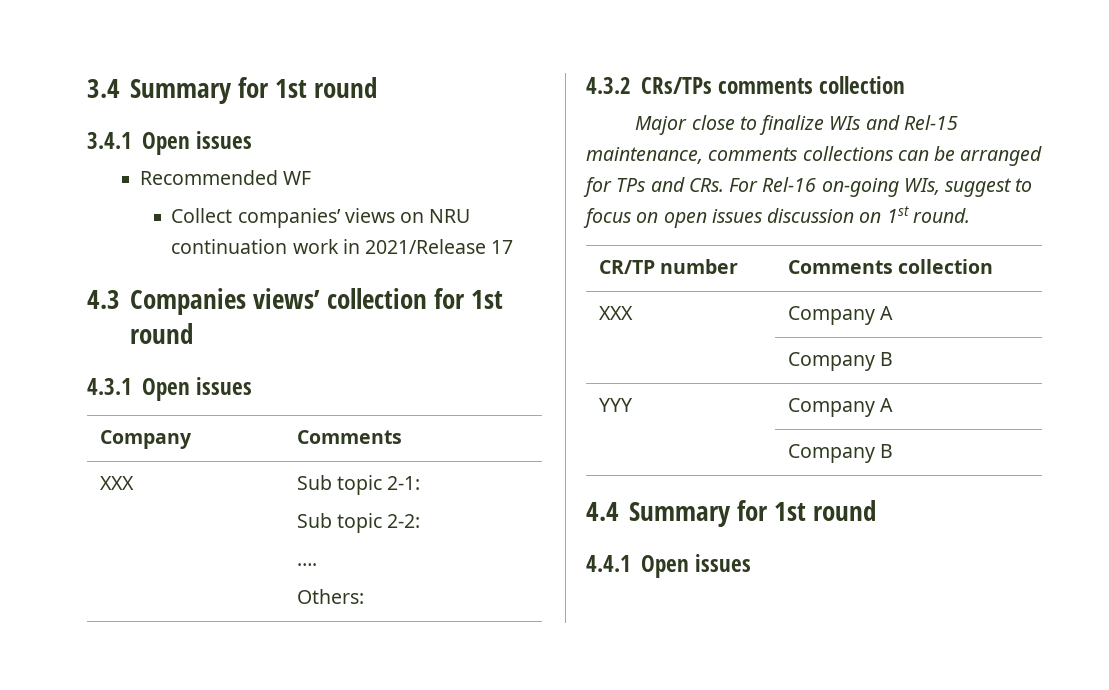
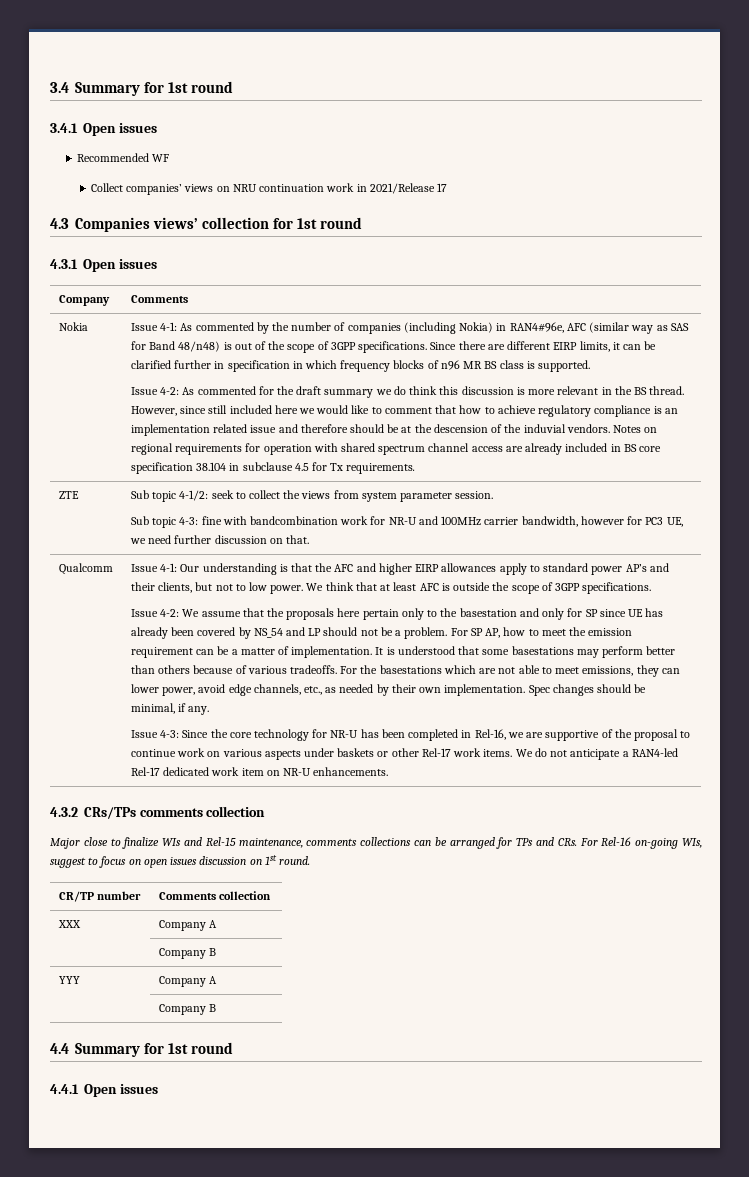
[99,476,134,490] [296,475,421,495] [296,513,421,533] [296,563,317,566] [296,589,364,604] XXX | Sub topic 2-1: // Sub topic 2-2: // …. // Others: -> [58,322,88,331] [130,322,689,334] [130,341,657,353] [130,360,591,372] [130,386,685,398] [130,405,678,417] [130,424,658,436] [130,443,662,455] [130,462,416,474] [58,491,79,499] [130,490,494,502] [130,516,683,528] [129,535,309,544] [58,563,113,575] [130,563,669,575] [130,582,652,594] [130,608,664,620] [130,627,633,639] [130,646,676,658] [130,665,680,677] [130,684,647,696] [130,703,210,715] [130,729,691,741] [130,748,678,760] [130,767,389,776] Nokia | Issue 4-1: As commented by the number of companies (including Nokia) in RAN4#96e, AFC (similar way as SAS for Band 48/n48) is out of the scope of 3GPP specifications. Since there are different EIRP limits, it can be clarified further in specification in which frequency blocks of n96 MR BS class is supported. // Issue 4-2: As commented for the draft summary we do think this discussion is more relevant in the BS thread. However, since still included here we would like to comment that how to achieve regulatory compliance is an implementation related issue and therefore should be at the descension of the induvial vendors. Notes on regional requirements for operation with shared spectrum channel access are already included in BS core specification 38.104 in subclause 4.5 for Tx requirements. // ZTE | Sub topic 4-1/2: seek to collect the views from system parameter session. // Sub topic 4-3: fine with bandcombination work for NR-U and 100MHz carrier bandwidth, however for PC3 UE, we need further discussion on that. // Qualcomm | Issue 4-1: Our understanding is that the AFC and higher EIRP allowances apply to standard power AP’s and their clients, but not to low power. We think that at least AFC is outside the scope of 3GPP specifications. // Issue 4-2: We assume that the proposals here pertain only to the basestation and only for SP since UE has already been covered by NS_54 and LP should not be a problem. For SP AP, how to meet the emission requirement can be a matter of implementation. It is understood that some basestations may perform better than others because of various tradeoffs. For the basestations which are not able to meet emissions, they can lower power, avoid edge channels, etc., as needed by their own implementation. Spec changes should be minimal, if any. // Issue 4-3: Since the core technology for NR-U has been completed in Rel-16, we are supportive of the proposal to continue work on various aspects under baskets or other Rel-17 work items. We do not anticipate a RAN4-led Rel-17 dedicated work item on NR-U enhancements.

